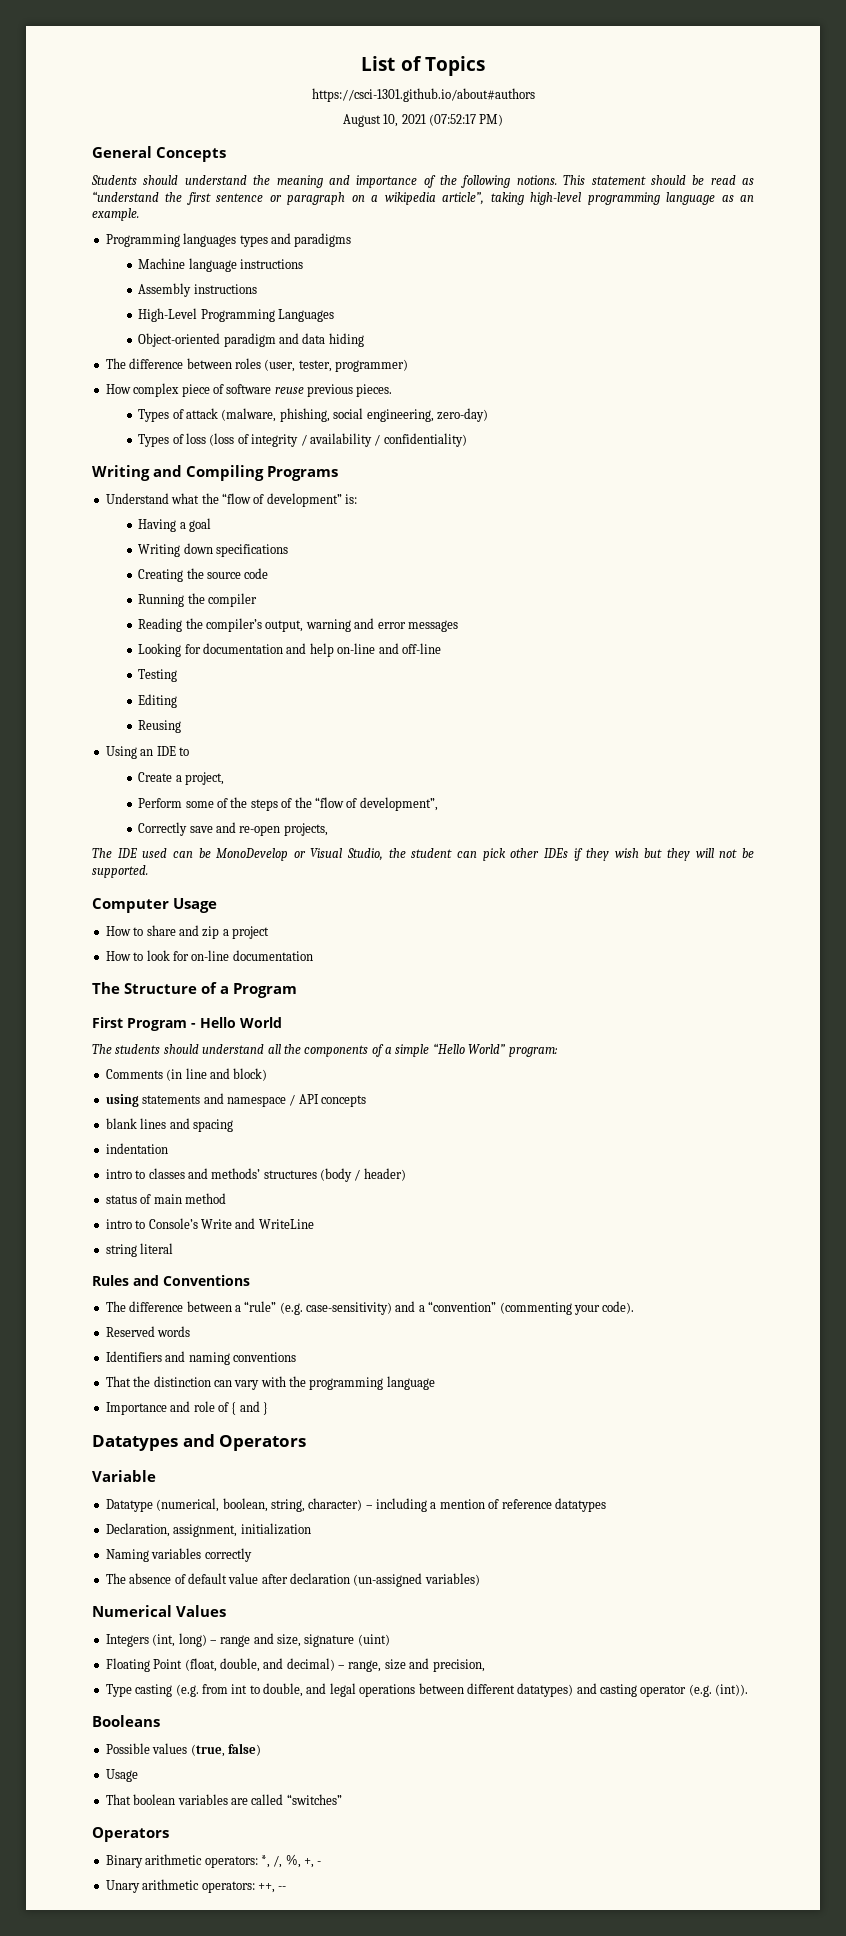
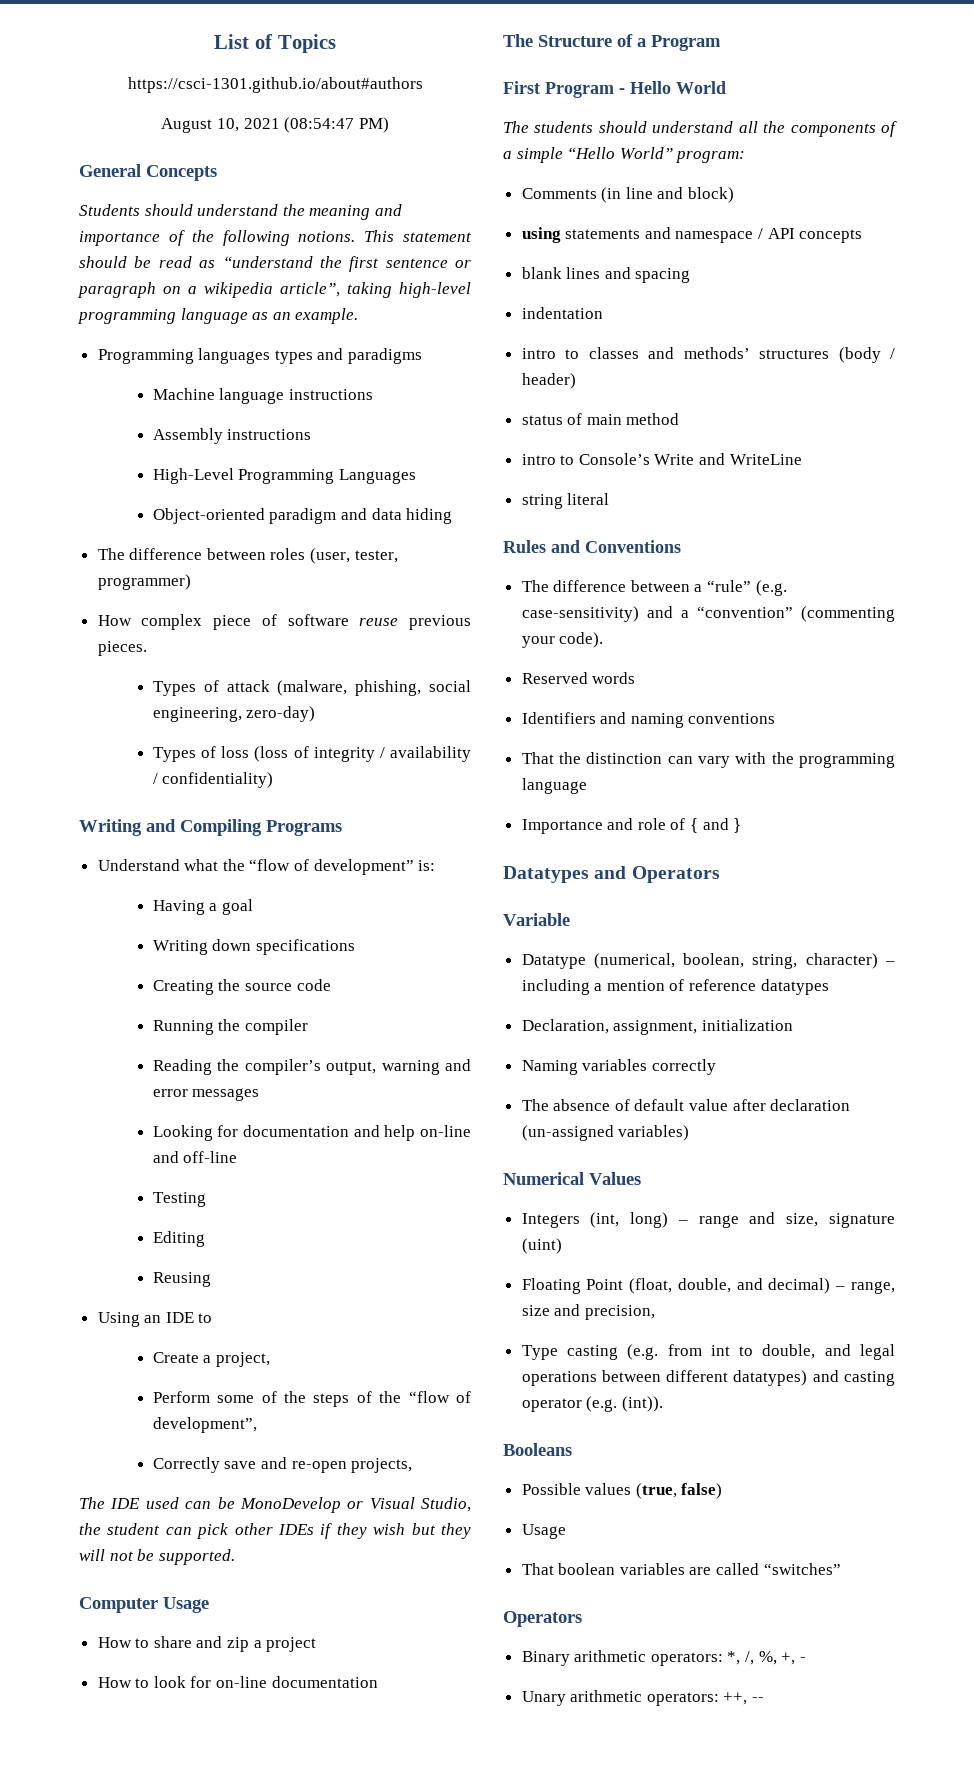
[428,114,476,126] (07:52:17 -> [284,117,355,133] (08:54:47

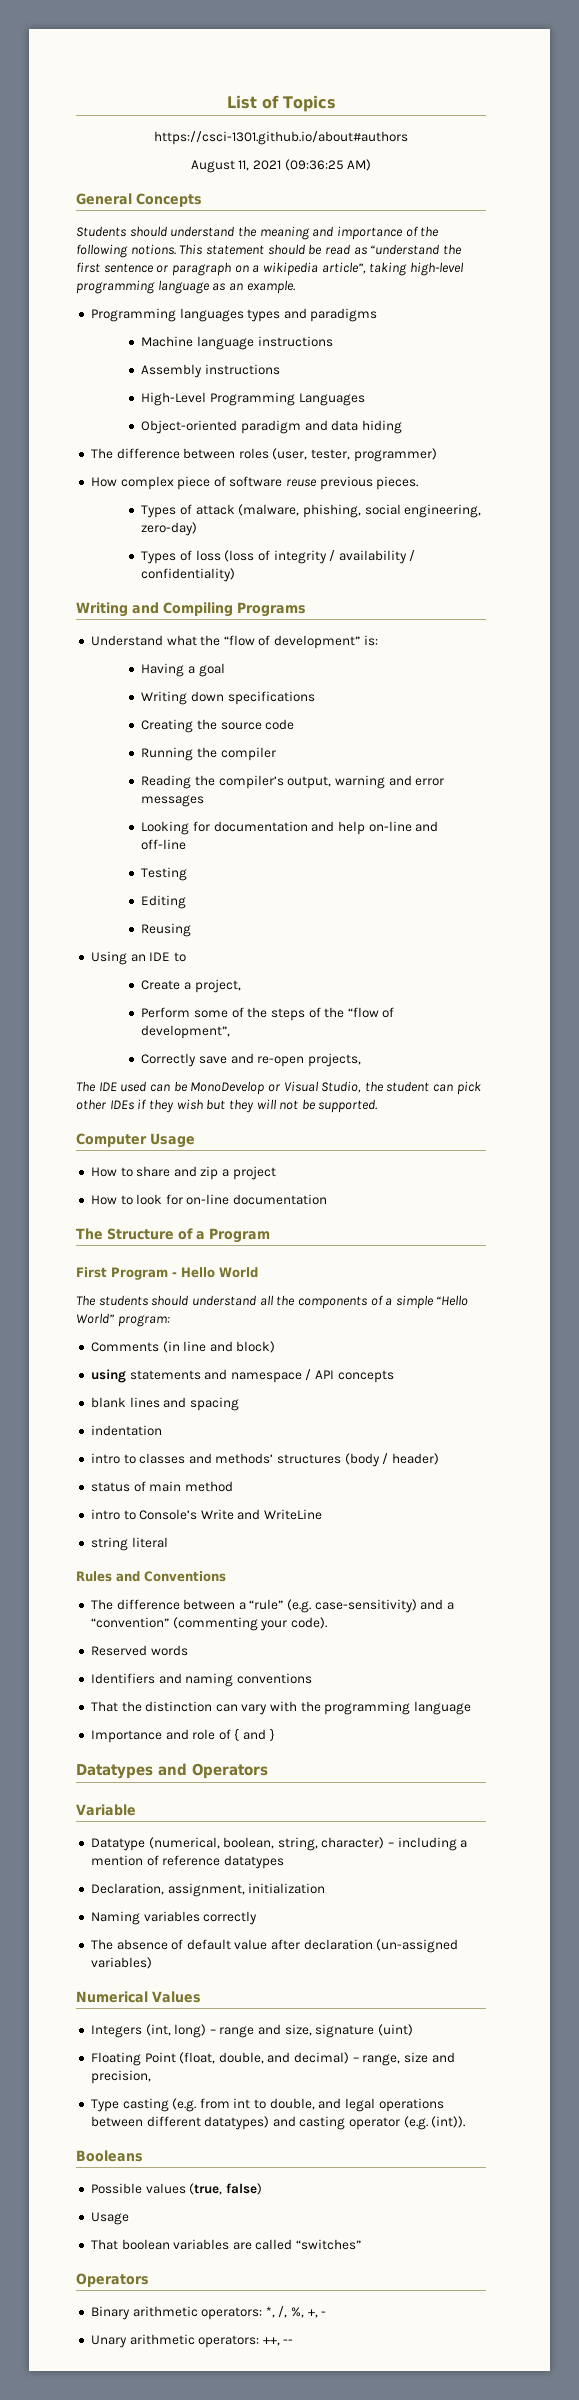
[216,117,389,133] 10, 2021 (08:54:47 PM) -> [238,159,372,171] 11, 2021 (09:36:25 AM)

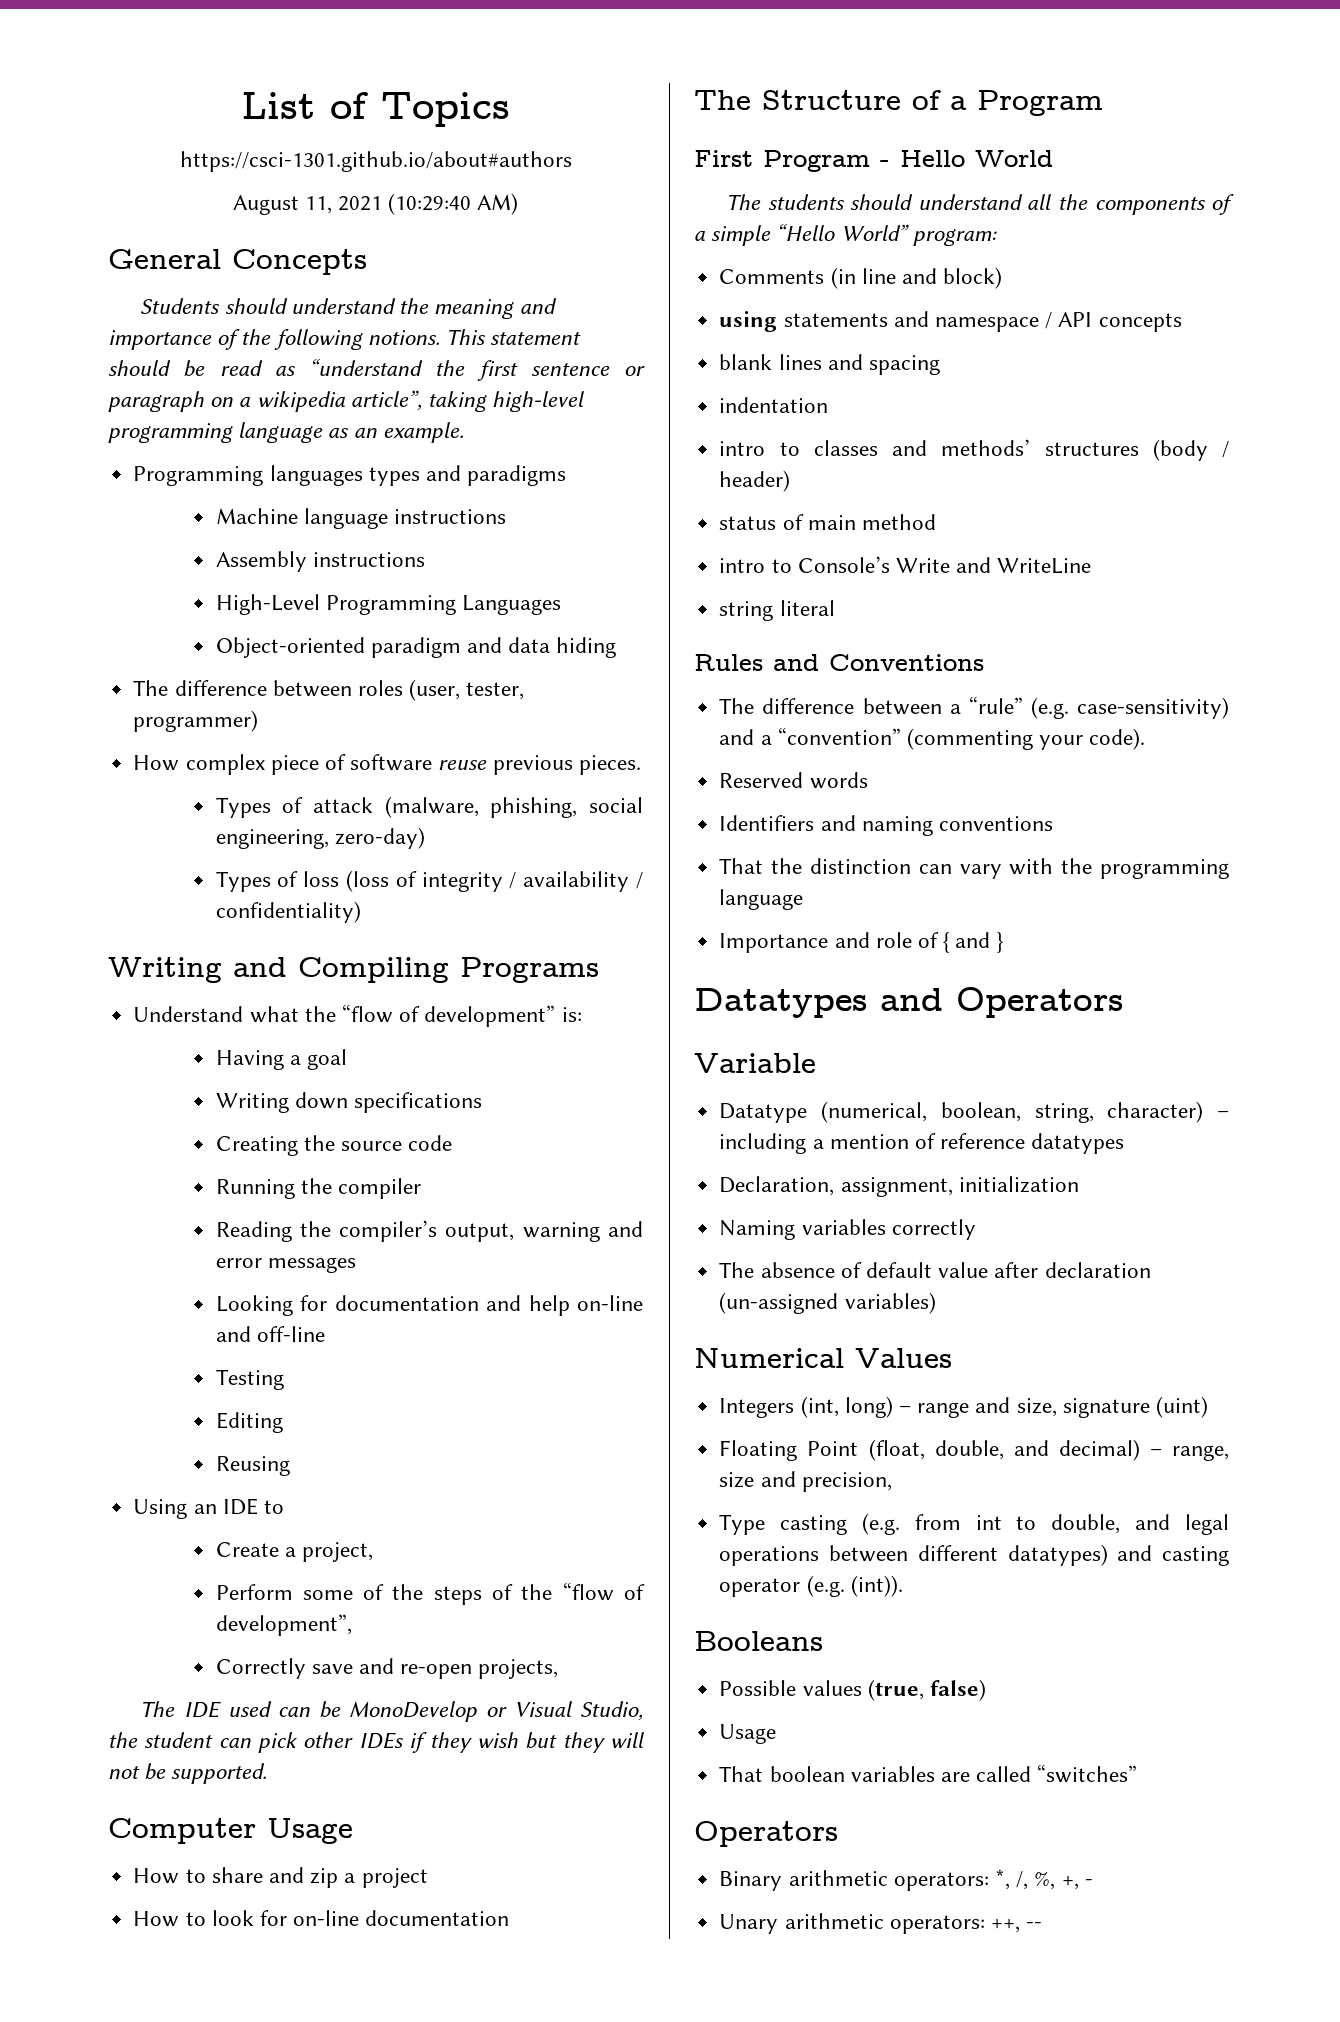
[284,159,344,171] (09:36:25 -> [388,193,472,215] (10:29:40

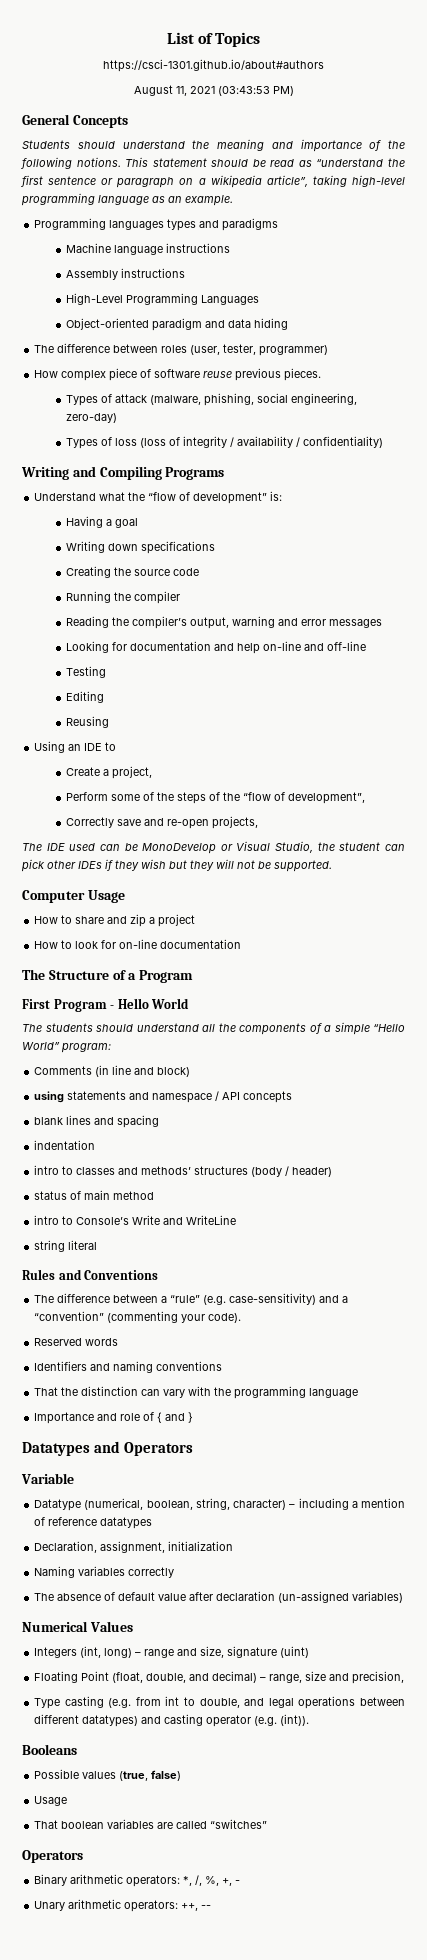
[388,193,519,215] (10:29:40 AM) -> [217,86,294,96] (03:43:53 PM)

